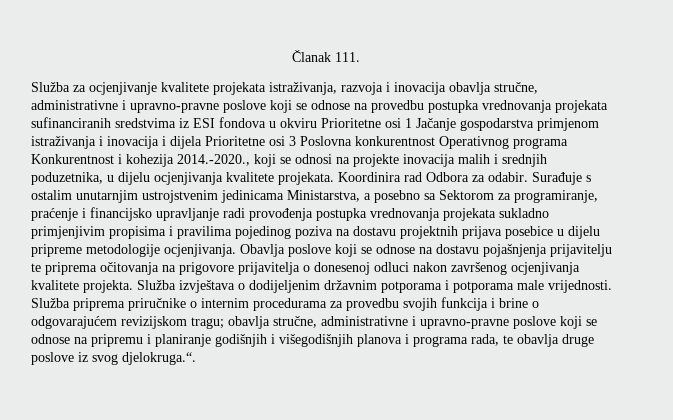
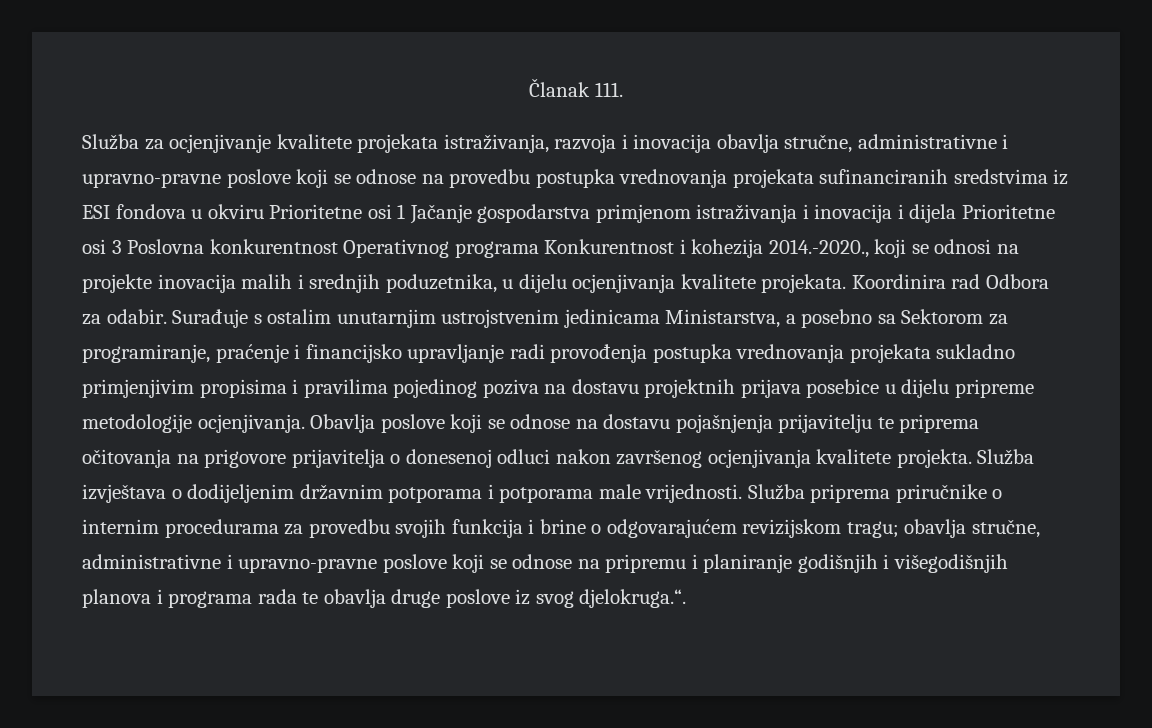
[471,334,499,346] rada, -> [257,589,297,604] rada

